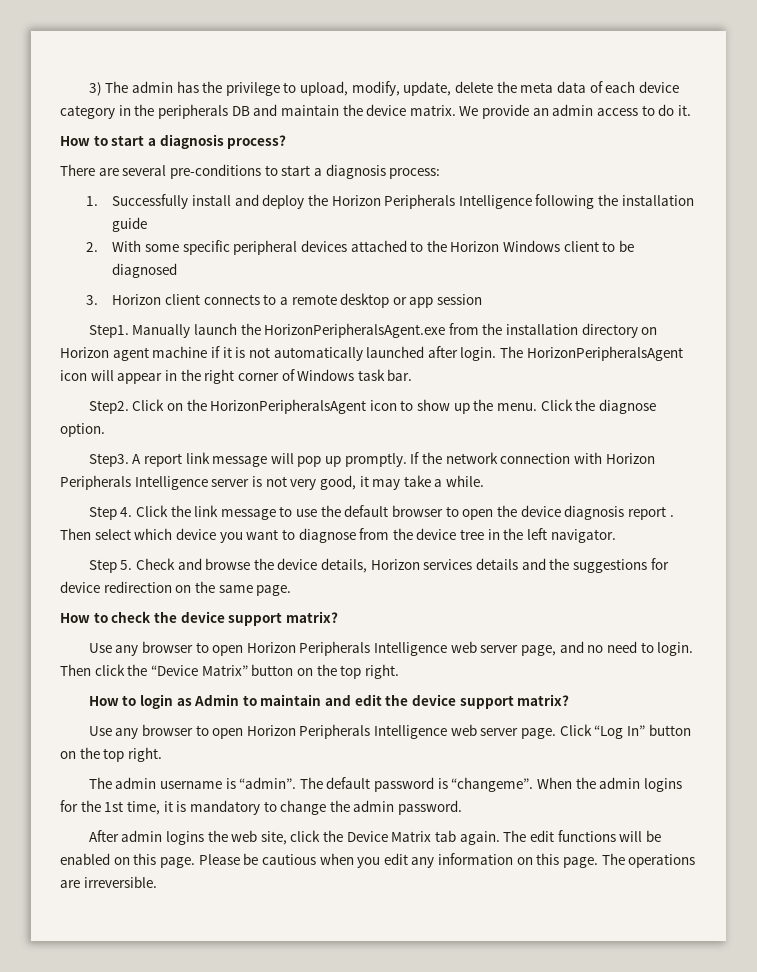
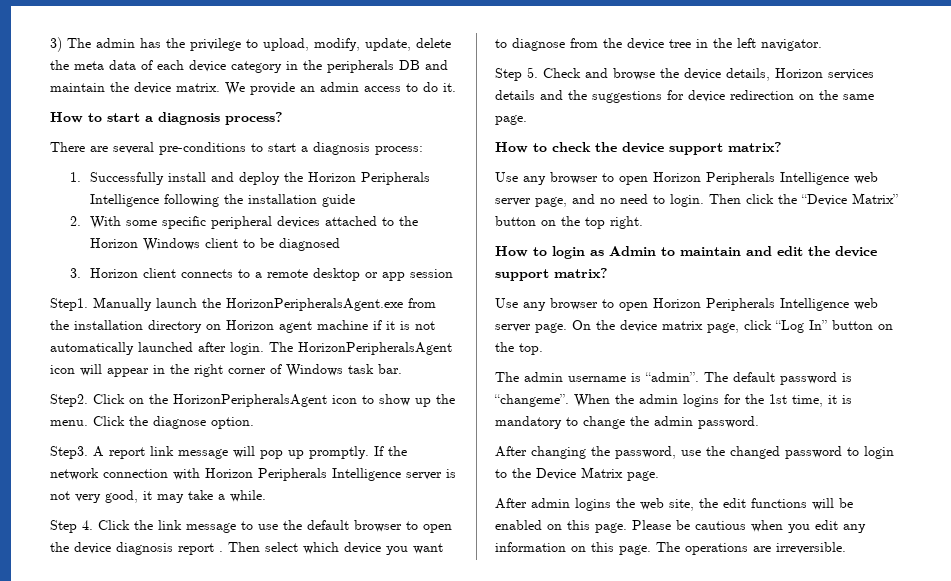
[559,724,592,736] Click -> [572,320,772,333] On the device matrix page, click
[103,747,162,762] top right. -> [519,343,543,355] top.
(463, 807) none -> [495,446,894,459] [495,467,659,481] // After changing the password, use the changed password to login to the Device Matrix page.
[290,830,527,845] click the Device Matrix tab again. The -> [699,498,718,508] the

